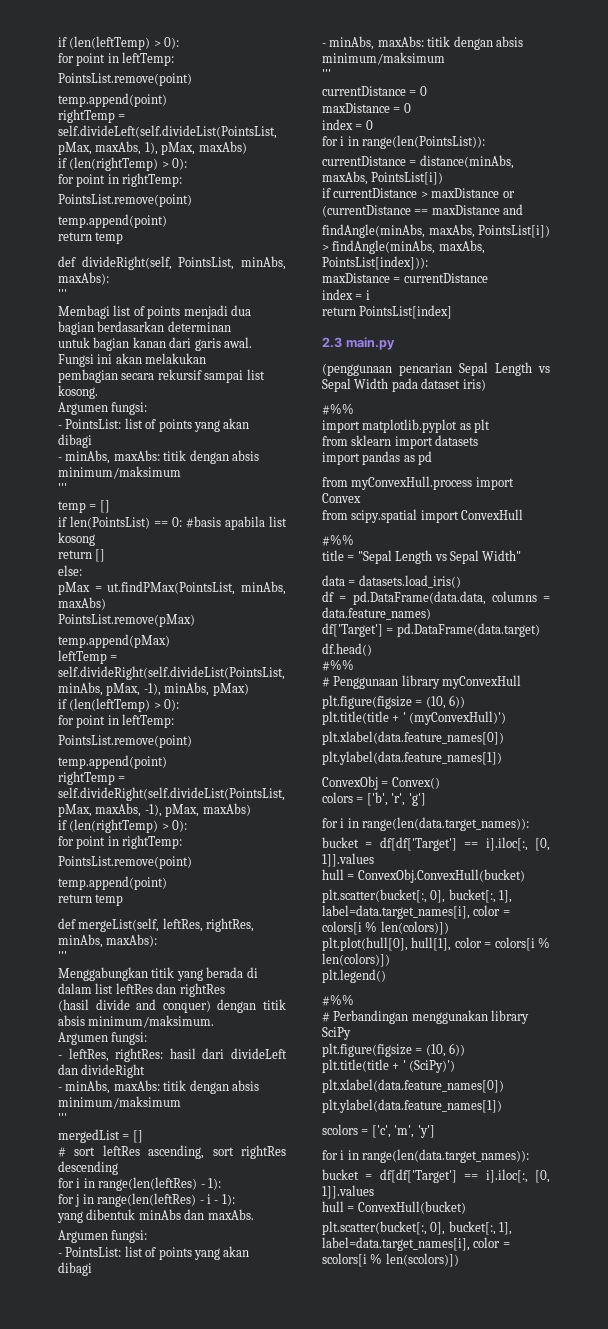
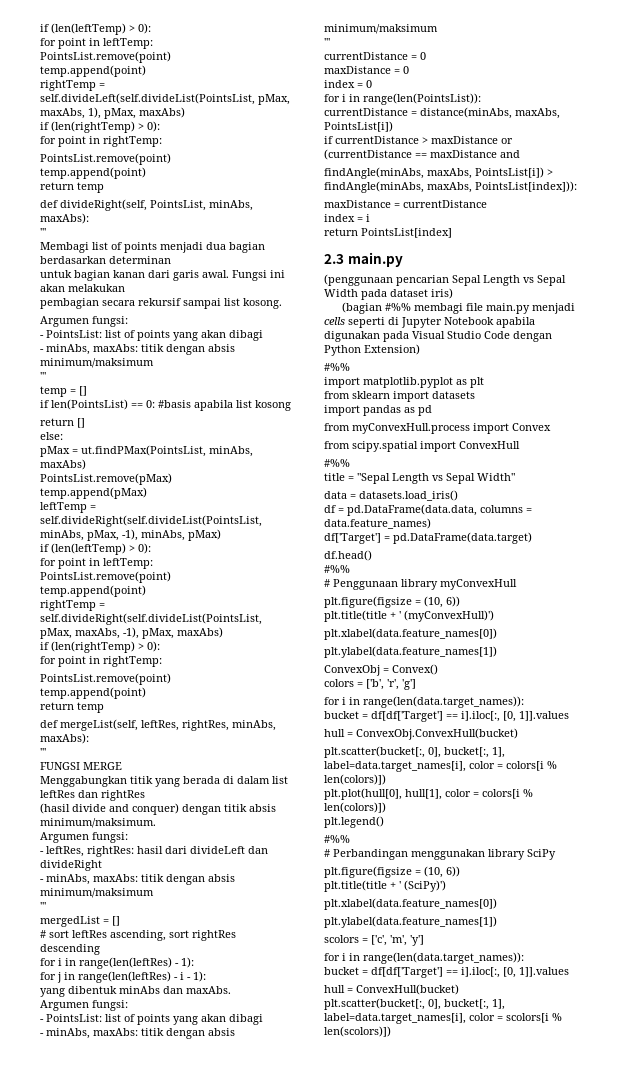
(67, 956) none -> [40,762,122,770] // FUNGSI MERGE
(486, 385) none -> [342,302,576,314] [324,317,535,328] [324,331,552,342] [324,344,420,356] // (bagian #%% membagi file main.py menjadi cells seperti di Jupyter Notebook apabila digunakan pada Visual Studio Code dengan Python Extension)

